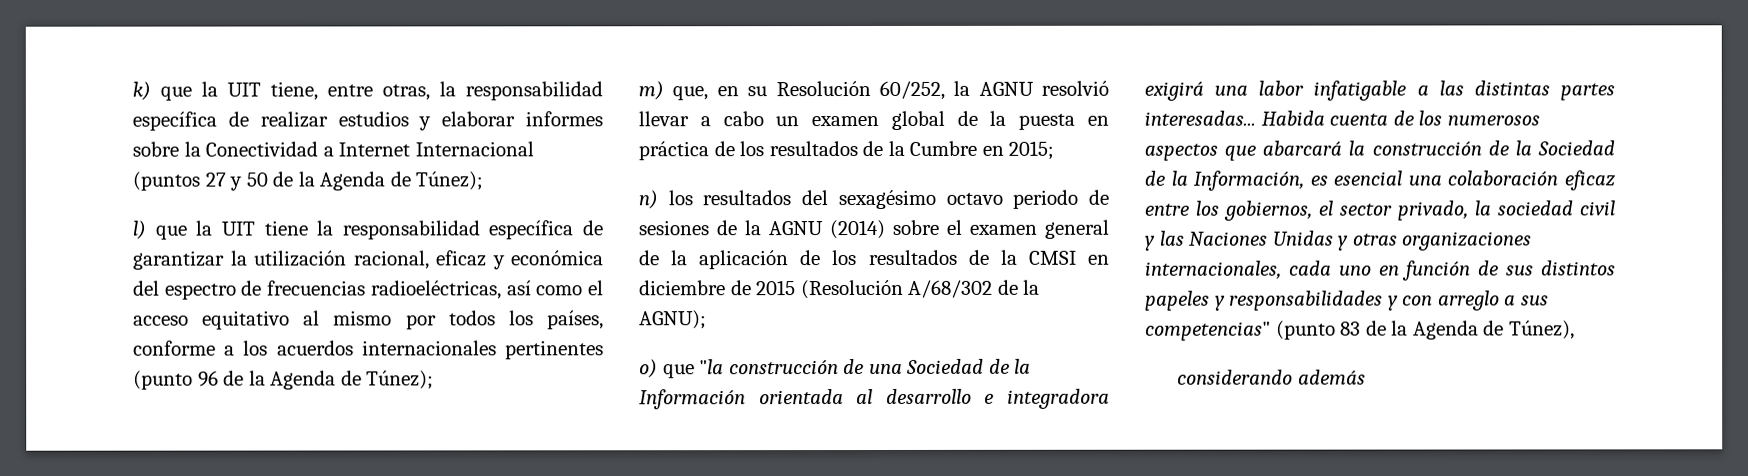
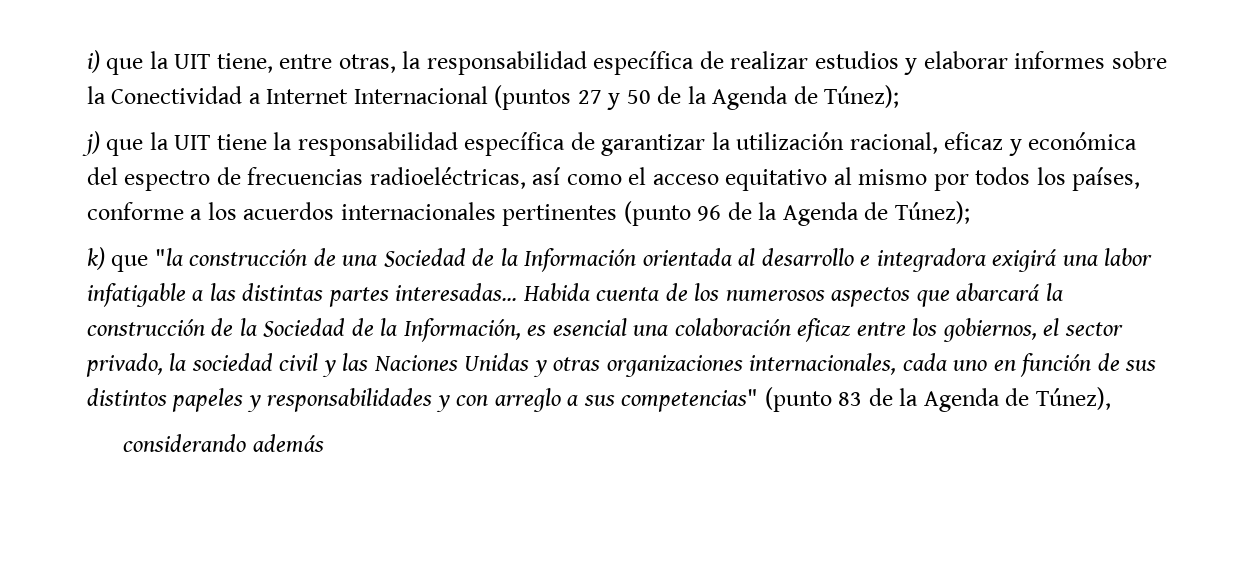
[132,81,151,101] k) -> [87,50,100,73] i)
[132,220,147,240] l) -> [82,131,100,156] j)
[638,80,1109,101] [638,110,1109,130] [638,140,1055,161] [638,189,1109,210] [638,219,1110,240] [639,249,1110,270] [639,279,1041,300] [639,310,707,330] [639,359,658,379] m) que, en su Resolución 60/252, la AGNU resolvió llevar a cabo un examen global de la puesta en práctica de los resultados de la Cumbre en 2015; // n) los resultados del sexagésimo octavo periodo de sesiones de la AGNU (2014) sobre el examen general de la aplicación de los resultados de la CMSI en diciembre de 2015 (Resolución A/68/302 de la AGNU); // o) -> [87,247,105,270] k)

